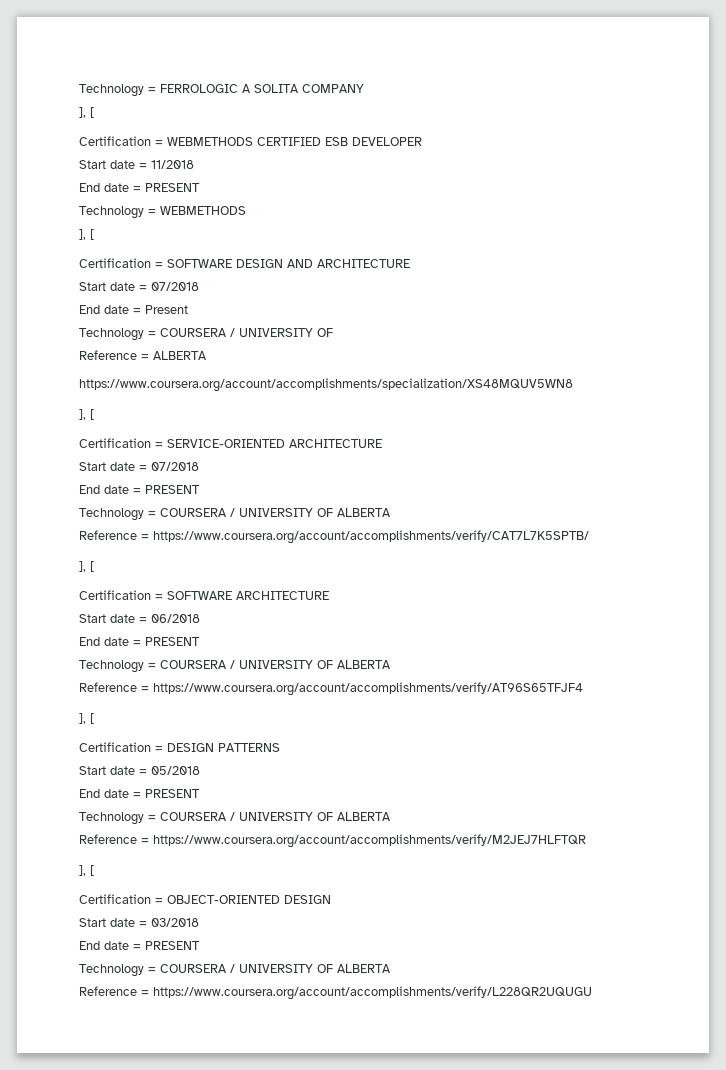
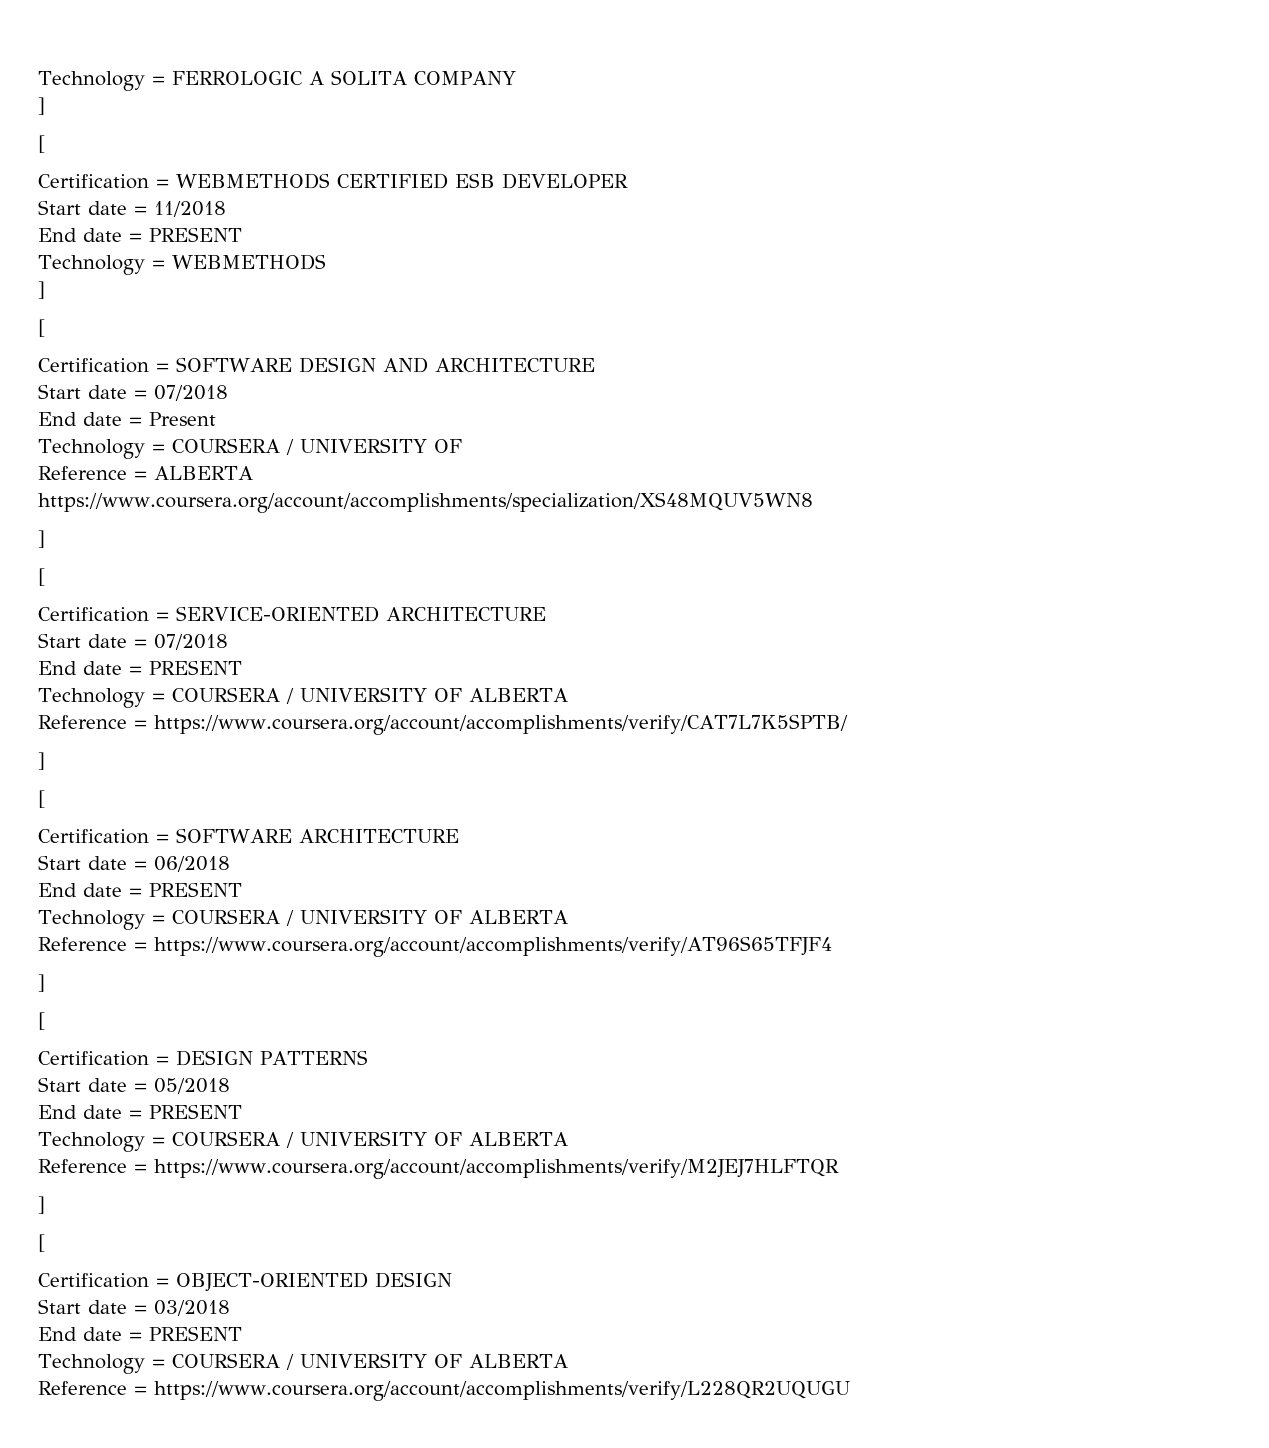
[79,107,86,118] ], -> [38,97,45,115] ] //
[79,229,86,240] ], -> [38,281,45,299] ] //
[79,409,86,420] ], -> [38,530,45,548] ] //
[79,561,86,572] ], -> [38,752,45,770] ] //
[79,713,86,724] ], -> [38,974,45,992] ] //
[79,865,86,876] ], -> [38,1196,45,1214] ] //

